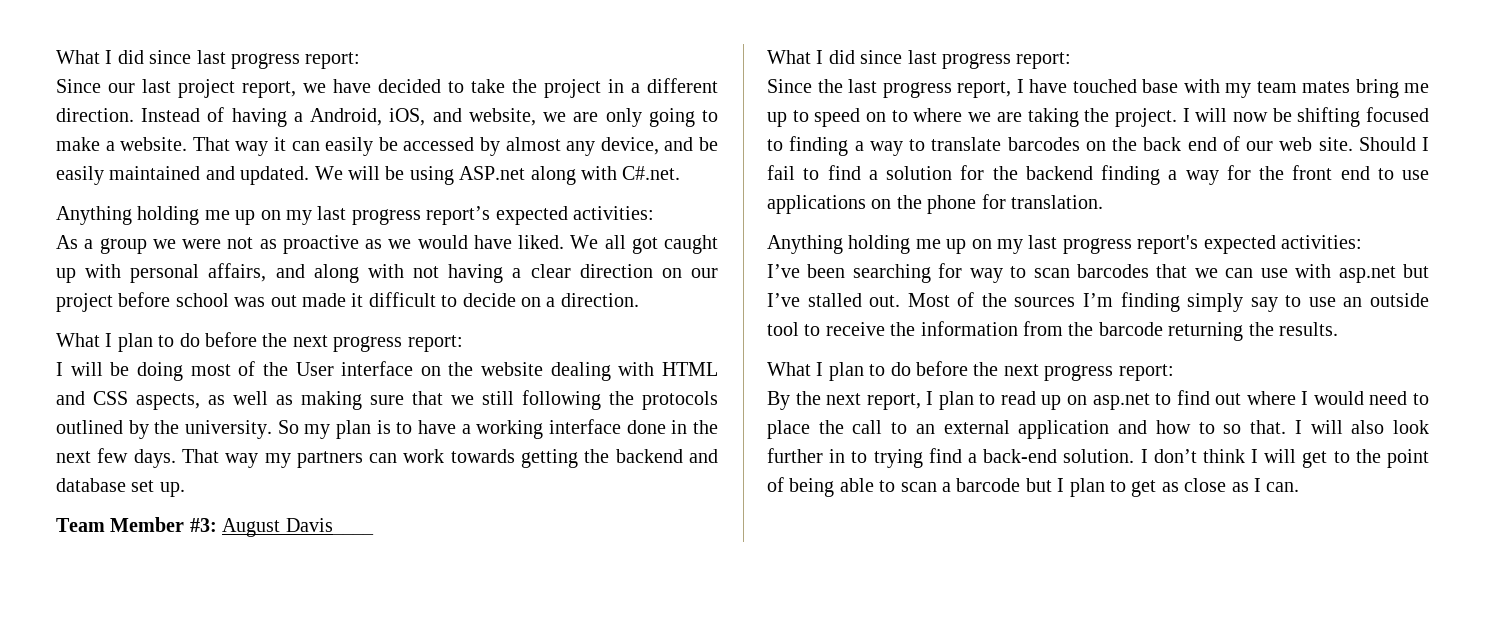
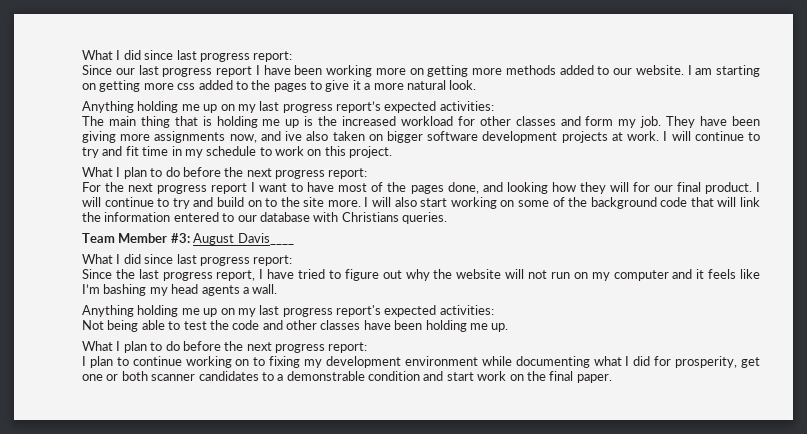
[178,78,718,98] [56,107,719,127] [56,137,719,156] [56,166,681,185] project report, we have decided to take the project in a different direction. Instead of having a Android, iOS, and website, we are only going to make a website. That way it can easily be accessed by almost any device, and be easily maintained and updated. We will be using ASP.net along with C#.net. -> [162,65,760,77] [82,80,477,92] progress report I have been working more on getting more methods added to our website. I am starting on getting more css added to the pages to give it a more natural look.
[56,235,718,254] [56,263,718,283] [56,292,639,312] As a group we were not as proactive as we would have liked. We all got caught up with personal affairs, and along with not having a clear direction on our project before school was out made it difficult to decide on a direction. -> [82,116,761,128] [82,131,760,143] [82,146,393,158] The main thing that is holding me up is the increased workload for other classes and form my job. They have been giving more assignments now, and ive also taken on bigger software development projects at work. I will continue to try and fit time in my schedule to work on this project.
[56,361,718,381] [56,390,718,410] [56,419,718,439] [56,448,718,468] [56,478,185,497] I will be doing most of the User interface on the website dealing with HTML and CSS aspects, as well as making sure that we still following the protocols outlined by the university. So my plan is to have a working interface done in the next few days. That way my partners can work towards getting the backend and database set up. -> [82,182,761,194] [82,197,760,209] [82,212,447,224] For the next progress report I want to have most of the pages done, and looking how they will for our final product. I will continue to try and build on to the site more. I will also start working on some of the background code that will link the information entered to our database with Christians queries.
[1072,79,1429,98] [767,107,1429,127] [767,136,1429,156] [767,165,1429,185] [767,194,1103,214] touched base with my team mates bring me up to speed on to where we are taking the project. I will now be shifting focused to finding a way to translate barcodes on the back end of our web site. Should I fail to find a solution for the backend finding a way for the front end to use applications on the phone for translation. -> [298,269,760,281] [82,284,278,296] tried to figure out why the website will not run on my computer and it feels like I’m bashing my head agents a wall.
[767,263,1429,283] [767,292,1429,312] [767,321,1338,341] I’ve been searching for way to scan barcodes that we can use with asp.net but I’ve stalled out. Most of the sources I’m finding simply say to use an outside tool to receive the information from the barcode returning the results. -> [82,320,509,332] Not being able to test the code and other classes have been holding me up.
[767,390,1429,410] [767,420,1430,439] [767,448,1429,468] [767,477,1300,497] By the next report, I plan to read up on asp.net to find out where I would need to place the call to an external application and how to so that. I will also look further in to trying find a back-end solution. I don’t think I will get to the point of being able to scan a barcode but I plan to get as close as I can. -> [82,356,761,368] [82,371,612,383] I plan to continue working on to fixing my development environment while documenting what I did for prosperity, get one or both scanner candidates to a demonstrable condition and start work on the final paper.

